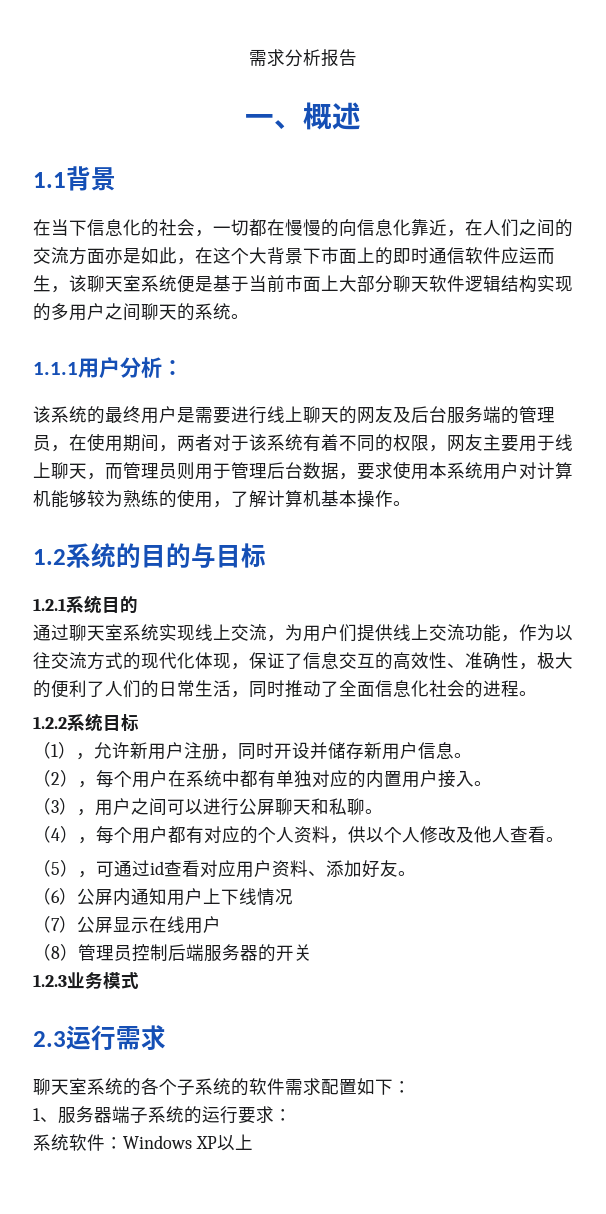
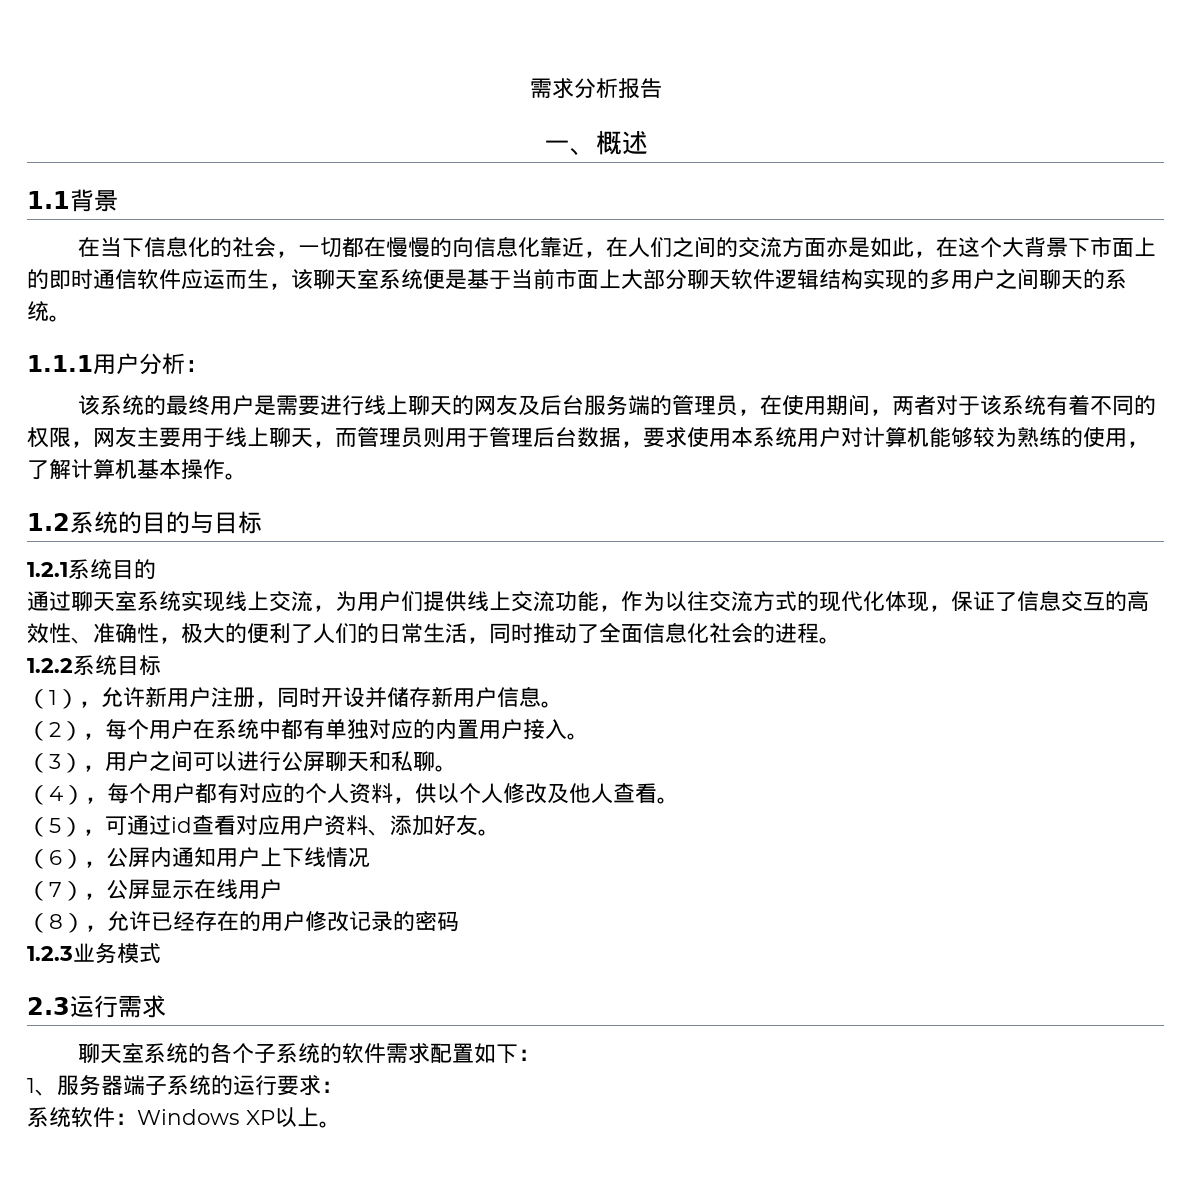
(77, 896) none -> [84,861,106,868] ，
(77, 924) none -> [84,893,106,900] ，
[78,944,312,962] 管理员控制后端服务器的开关 -> [85,911,459,932] ，允许已经存在的用户修改记录的密码
(253, 1142) none -> [319,1121,341,1128] 。

